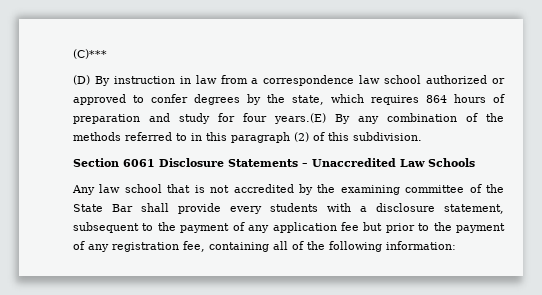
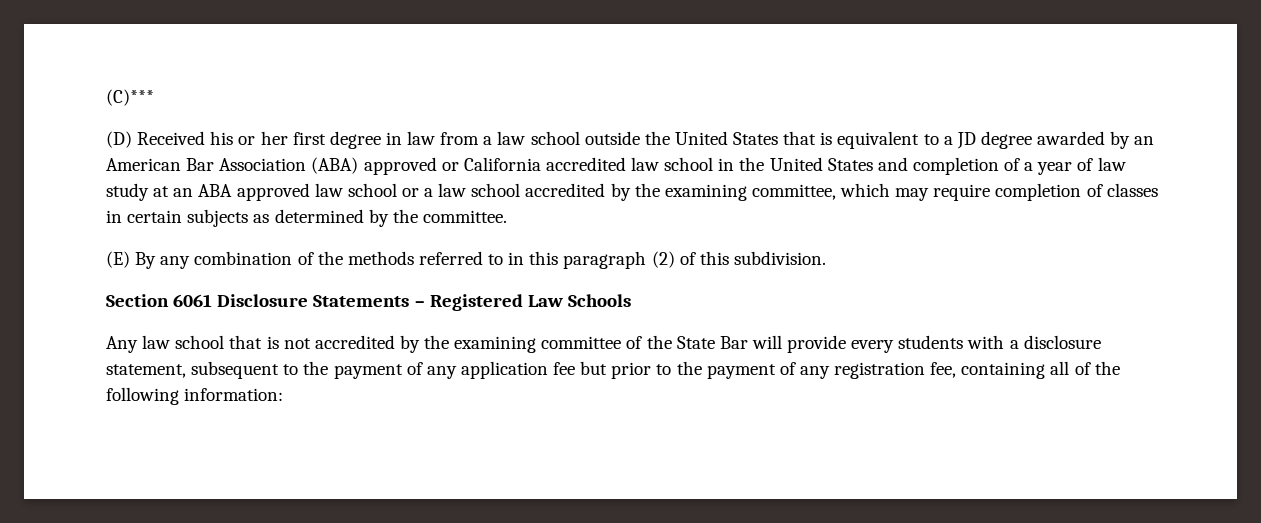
[94,76,175,86] By instruction -> [137,131,381,149] Received his or her first degree
[263,75,506,86] [73,94,505,105] [73,113,326,124] correspondence law school authorized or approved to confer degrees by the state, which requires 864 hours of preparation and study for four years.(E) -> [497,131,1155,149] [106,157,1126,175] [106,183,1158,201] [106,209,507,227] [106,251,130,268] law school outside the United States that is equivalent to a JD degree awarded by an American Bar Association (ABA) approved or California accredited law school in the United States and completion of a year of law study at an ABA approved law school or a law school accredited by the examining committee, which may require completion of classes in certain subjects as determined by the committee. // (E)
[312,158,396,167] Unaccredited -> [429,294,523,311] Registered
[141,203,169,212] shall -> [751,335,782,349] will

